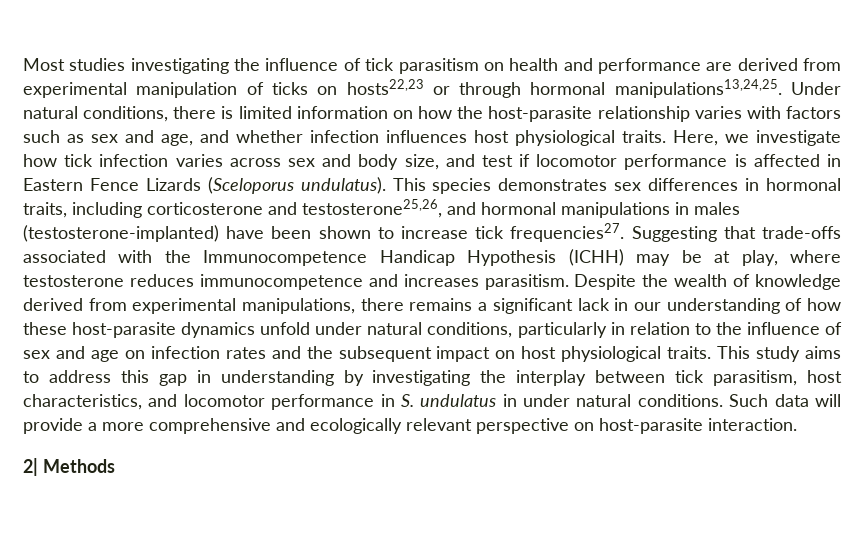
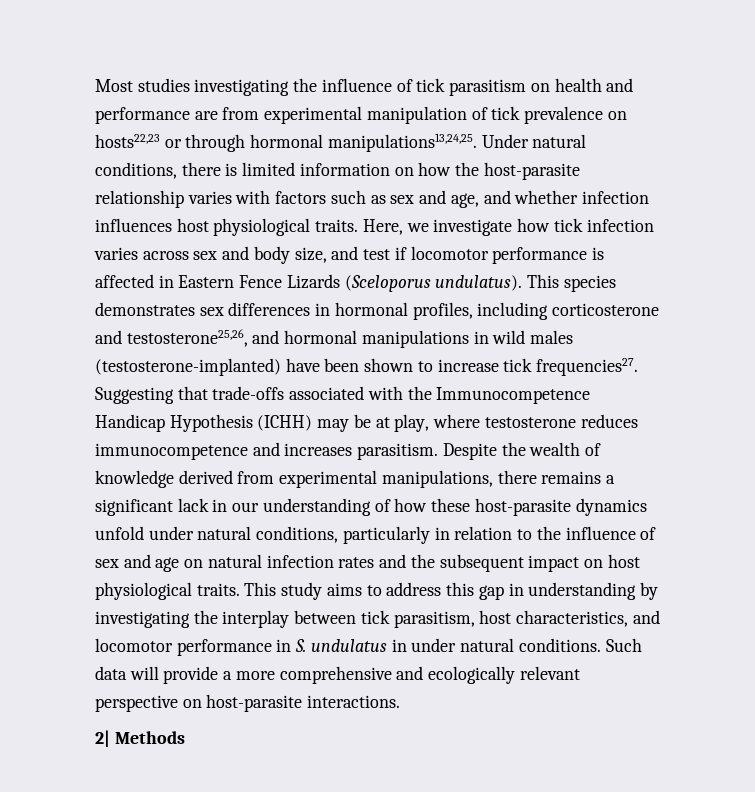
[737,58,798,71] derived -> (218, 115) none
[271,82,308,95] ticks -> [491,106,604,124] tick prevalence
[23,202,67,218] traits, -> [412,302,473,320] profiles,
(689, 208) none -> [492,330,526,344] wild
(145, 354) none -> [207,554,262,568] natural
[708,418,797,431] interaction. -> [307,695,401,708] interactions.

